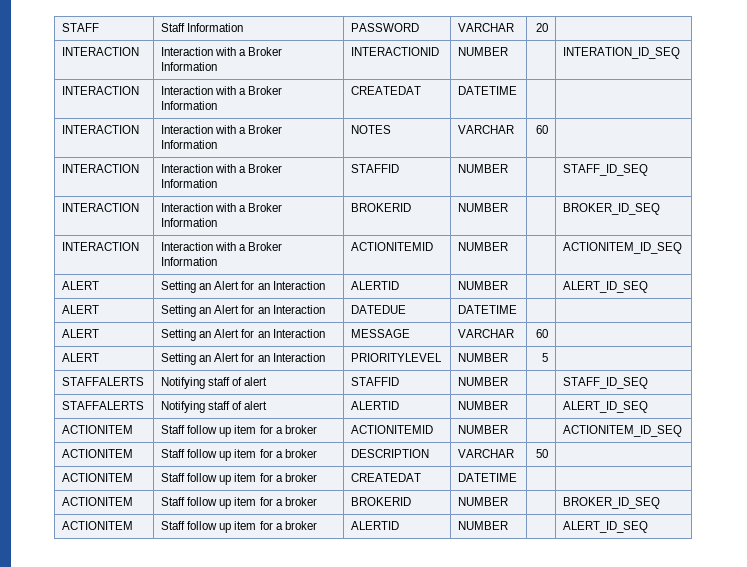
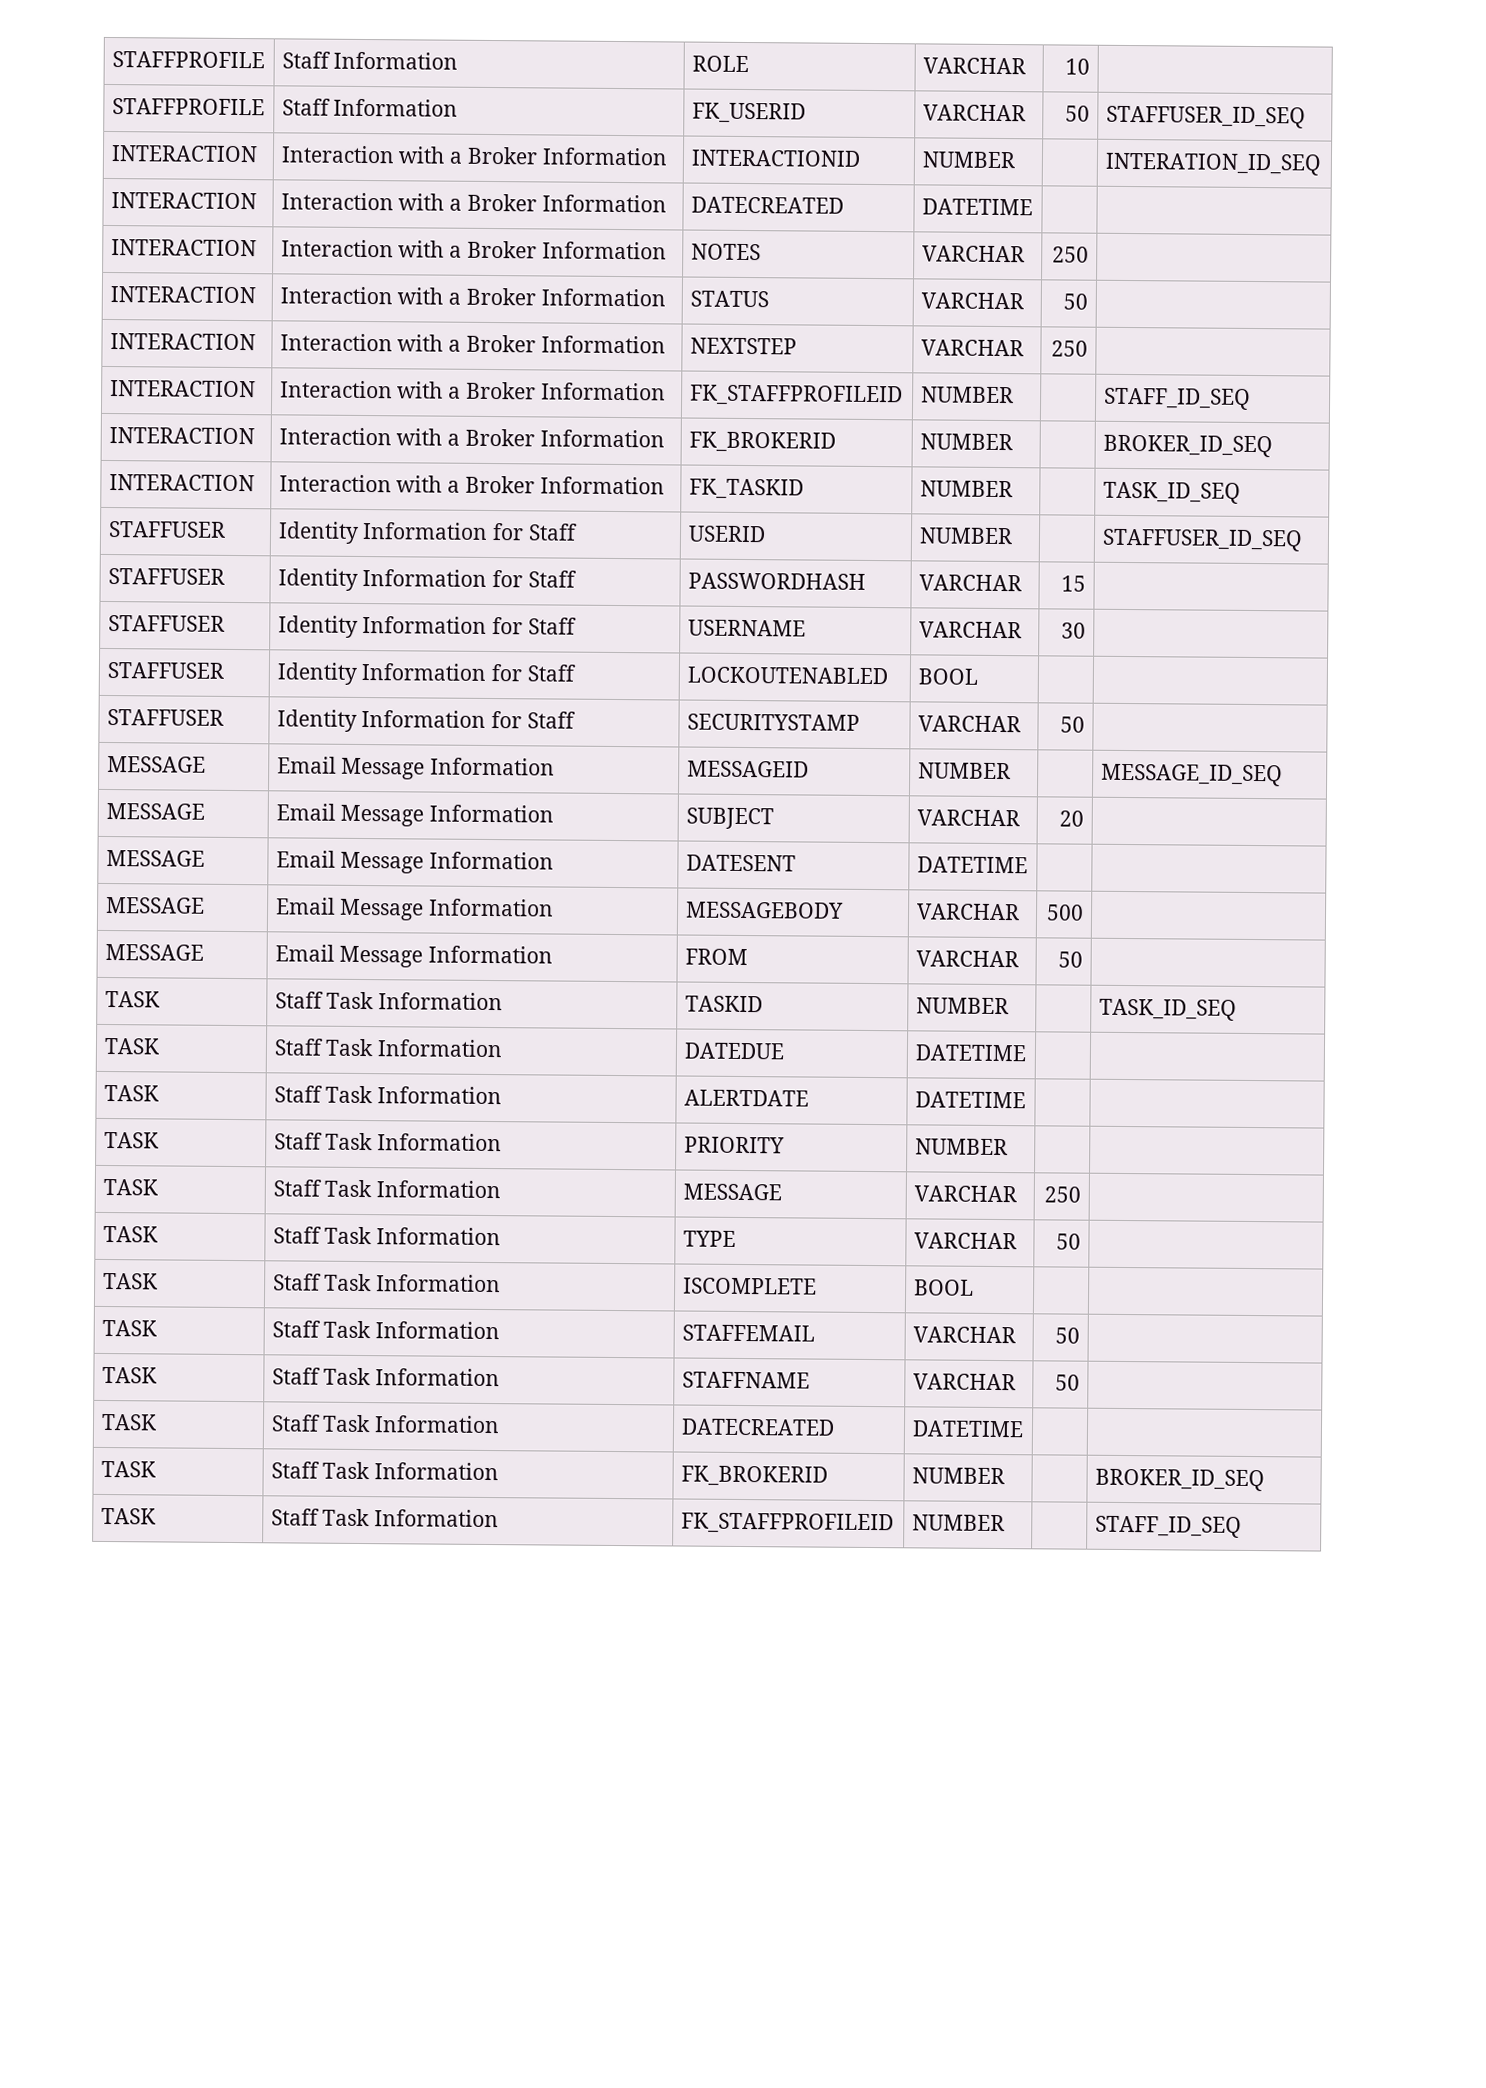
[62,23,100,32] [161,23,244,32] [351,23,420,32] [458,23,515,32] [535,23,548,32] STAFF | Staff Information | PASSWORD | VARCHAR | 20 | -> [111,51,265,69] [281,51,459,70] [691,55,749,73] [922,57,1026,75] [1065,58,1091,75] [111,98,265,116] [281,98,459,117] [691,102,806,124] [922,104,1026,122] [1065,105,1091,122] [1105,105,1306,129] STAFFPROFILE | Staff Information | ROLE | VARCHAR | 10 | // STAFFPROFILE | Staff Information | FK_USERID | VARCHAR | 50 | STAFFUSER_ID_SEQ
[351,86,422,95] CREATEDAT -> [690,196,844,214] DATECREATED
[535,125,548,134] [62,164,140,173] [161,164,283,173] [161,179,218,188] [351,164,400,173] 60 | // INTERACTION | Interaction with a Broker Information | STAFFID -> [1052,246,1090,263] [109,286,256,304] [279,286,666,307] [689,290,769,308] [920,292,1024,310] [1063,293,1089,310] [109,333,256,351] [279,333,666,354] [689,337,797,355] [920,339,1024,357] [1051,340,1089,357] [109,380,256,398] [279,380,666,401] [689,384,903,407] 250 | // INTERACTION | Interaction with a Broker Information | STATUS | VARCHAR | 50 | // INTERACTION | Interaction with a Broker Information | NEXTSTEP | VARCHAR | 250 | // INTERACTION | Interaction with a Broker Information | FK_STAFFPROFILEID
[351,203,412,212] BROKERID -> [688,431,836,453] FK_BROKERID
[351,242,434,251] [458,242,509,251] [563,242,683,254] [62,281,100,290] [161,281,325,293] [351,281,400,290] [458,281,509,290] [563,281,649,293] [62,305,100,314] [161,305,325,317] [351,305,407,314] [458,305,518,314] [62,329,100,338] [161,329,325,341] [351,329,411,338] [458,329,515,338] [535,329,548,338] [62,353,100,362] [161,353,325,365] [351,353,443,362] [458,353,509,362] [541,353,548,362] [62,377,145,386] [161,377,268,389] [351,377,400,386] [458,377,509,386] [563,377,649,389] [62,401,145,410] [161,401,268,413] [351,401,400,410] [458,401,509,410] [563,401,649,413] [62,425,134,434] [161,425,317,437] [351,425,434,434] [458,425,509,434] [563,425,683,437] [62,449,134,458] [161,449,317,461] [351,449,430,458] [458,449,515,458] [535,449,548,458] [62,473,134,482] [161,473,317,485] [351,473,422,482] [458,473,518,482] [62,497,134,506] [161,497,317,509] [351,497,412,506] [458,497,509,506] [563,497,661,509] [62,521,134,530] [161,521,317,533] [351,521,400,530] [458,521,509,530] [563,521,649,533] ACTIONITEMID | NUMBER | | ACTIONITEM_ID_SEQ // ALERT | Setting an Alert for an Interaction | ALERTID | NUMBER | | ALERT_ID_SEQ // ALERT | Setting an Alert for an Interaction | DATEDUE | DATETIME | | // ALERT | Setting an Alert for an Interaction | MESSAGE | VARCHAR | 60 | // ALERT | Setting an Alert for an Interaction | PRIORITYLEVEL | NUMBER | 5 | // STAFFALERTS | Notifying staff of alert | STAFFID | NUMBER | | STAFF_ID_SEQ // STAFFALERTS | Notifying staff of alert | ALERTID | NUMBER | | ALERT_ID_SEQ // ACTIONITEM | Staff follow up item for a broker | ACTIONITEMID | NUMBER | | ACTIONITEM_ID_SEQ // ACTIONITEM | Staff follow up item for a broker | DESCRIPTION | VARCHAR | 50 | // ACTIONITEM | Staff follow up item for a broker | CREATEDAT | DATETIME | | // ACTIONITEM | Staff follow up item for a broker | BROKERID | NUMBER | | BROKER_ID_SEQ // ACTIONITEM | Staff follow up item for a broker | ALERTID | NUMBER | | ALERT_ID_SEQ -> [688,478,804,500] [919,480,1013,498] [1102,481,1241,504] [107,520,226,538] [277,521,578,544] [687,525,766,543] [918,527,1013,545] [1101,528,1303,552] [107,567,225,585] [277,568,577,591] [687,572,866,590] [918,574,1022,592] [1061,575,1087,592] [107,614,225,632] [277,615,577,638] [687,619,806,637] [918,621,1022,639] [1061,622,1087,639] [106,661,224,679] [276,662,576,685] [686,666,888,685] [917,668,978,685] [106,708,224,726] [276,709,576,732] [686,713,860,731] [917,715,1021,733] [1060,716,1086,733] [106,755,206,773] [276,756,556,780] [686,760,809,778] [917,762,1011,780] [1100,763,1283,787] [105,802,205,820] [275,803,555,827] [685,807,774,830] [916,809,1020,827] [1059,810,1085,827] [105,849,205,867] [275,850,555,874] [685,854,796,872] [916,856,1028,874] [105,896,205,914] [275,897,555,921] [684,901,844,919] [915,903,1020,921] [1046,904,1085,921] [104,943,204,961] [274,944,554,968] [684,948,748,966] [915,950,1019,968] [1058,951,1084,968] [104,990,160,1008] [274,991,504,1011] [684,995,763,1013] [915,997,1009,1015] [1098,998,1237,1021] [103,1037,160,1055] [273,1038,504,1058] [683,1042,785,1060] [914,1044,1026,1062] [103,1084,159,1102] [273,1085,503,1105] [683,1089,809,1107] [914,1091,1026,1109] [103,1131,159,1149] [273,1132,503,1152] [683,1136,785,1154] [914,1138,1008,1156] [102,1178,158,1196] [272,1179,502,1199] [682,1183,782,1201] [913,1185,1017,1203] [1044,1186,1082,1203] [102,1225,158,1243] [272,1226,502,1246] [682,1230,736,1247] [913,1232,1017,1250] [1056,1233,1082,1250] [102,1272,158,1290] [272,1273,502,1293] [682,1277,817,1295] [913,1279,974,1296] [101,1319,157,1337] [271,1320,501,1340] [681,1324,815,1342] [912,1326,1016,1344] [1055,1327,1081,1344] [101,1366,157,1384] [271,1367,501,1387] [681,1371,810,1389] [912,1373,1016,1391] [1055,1374,1081,1391] [100,1413,157,1431] [270,1414,501,1434] [680,1418,835,1436] [911,1420,1024,1438] [100,1460,156,1478] [270,1461,500,1481] [680,1465,828,1487] [911,1467,1005,1485] [1094,1468,1265,1492] [100,1507,156,1525] [270,1508,500,1528] [680,1512,894,1535] [911,1514,1005,1532] [1094,1515,1242,1538] FK_TASKID | NUMBER | | TASK_ID_SEQ // STAFFUSER | Identity Information for Staff | USERID | NUMBER | | STAFFUSER_ID_SEQ // STAFFUSER | Identity Information for Staff | PASSWORDHASH | VARCHAR | 15 | // STAFFUSER | Identity Information for Staff | USERNAME | VARCHAR | 30 | // STAFFUSER | Identity Information for Staff | LOCKOUTENABLED | BOOL | | // STAFFUSER | Identity Information for Staff | SECURITYSTAMP | VARCHAR | 50 | // MESSAGE | Email Message Information | MESSAGEID | NUMBER | | MESSAGE_ID_SEQ // MESSAGE | Email Message Information | SUBJECT | VARCHAR | 20 | // MESSAGE | Email Message Information | DATESENT | DATETIME | | // MESSAGE | Email Message Information | MESSAGEBODY | VARCHAR | 500 | // MESSAGE | Email Message Information | FROM | VARCHAR | 50 | // TASK | Staff Task Information | TASKID | NUMBER | | TASK_ID_SEQ // TASK | Staff Task Information | DATEDUE | DATETIME | | // TASK | Staff Task Information | ALERTDATE | DATETIME | | // TASK | Staff Task Information | PRIORITY | NUMBER | | // TASK | Staff Task Information | MESSAGE | VARCHAR | 250 | // TASK | Staff Task Information | TYPE | VARCHAR | 50 | // TASK | Staff Task Information | ISCOMPLETE | BOOL | | // TASK | Staff Task Information | STAFFEMAIL | VARCHAR | 50 | // TASK | Staff Task Information | STAFFNAME | VARCHAR | 50 | // TASK | Staff Task Information | DATECREATED | DATETIME | | // TASK | Staff Task Information | FK_BROKERID | NUMBER | | BROKER_ID_SEQ // TASK | Staff Task Information | FK_STAFFPROFILEID | NUMBER | | STAFF_ID_SEQ

